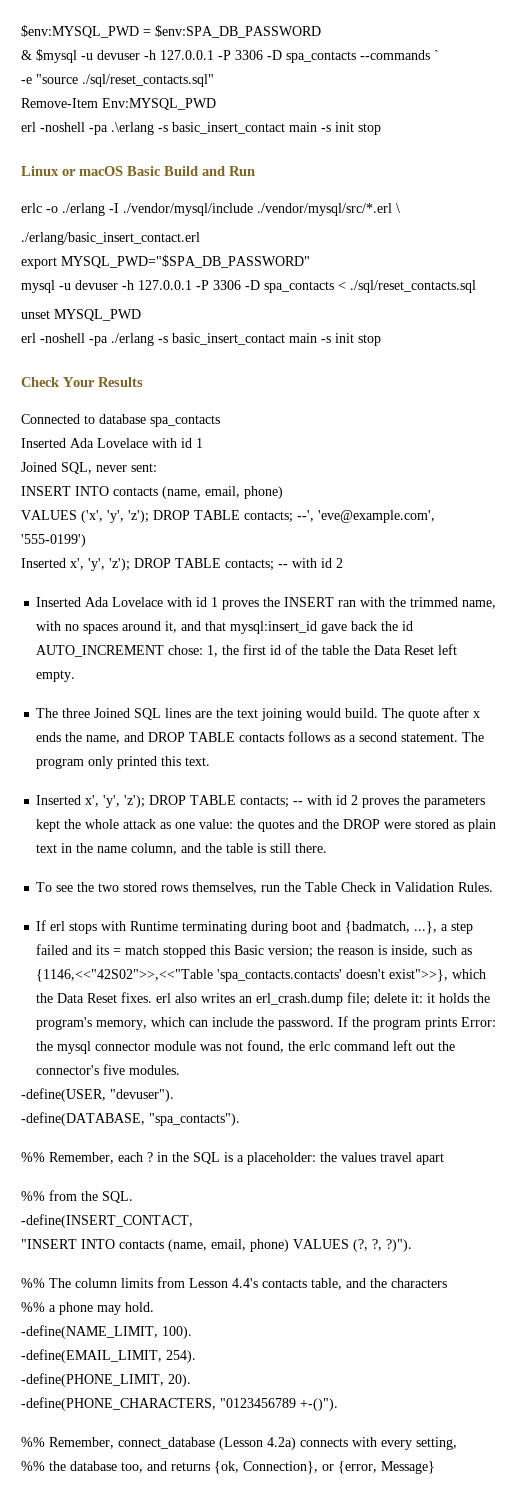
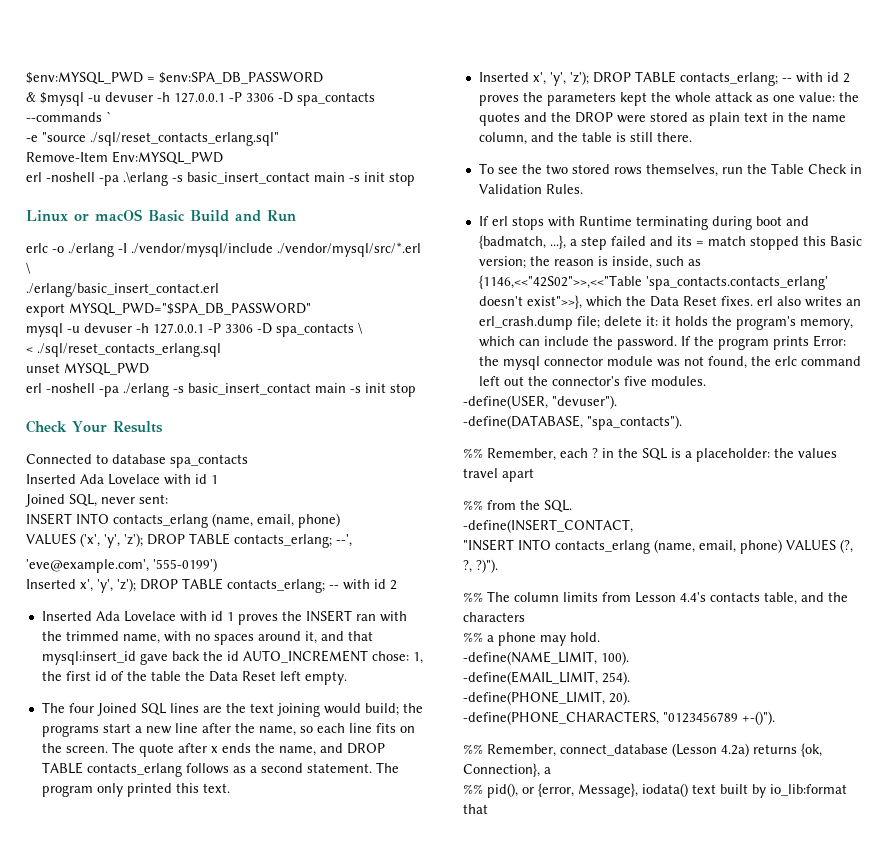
[82,74,214,87] ./sql/reset_contacts.sql" -> [90,132,279,146] ./sql/reset_contacts_erlang.sql"
[338,280,476,293] < ./sql/reset_contacts.sql -> [358,322,363,334] [26,343,221,357] \ // < ./sql/reset_contacts_erlang.sql
[113,487,158,496] contacts -> [113,514,208,528] contacts_erlang
[244,511,293,523] contacts; -> [234,534,332,548] contacts_erlang;
(314, 516) none -> (352, 540) //
[225,559,274,571] contacts; -> [227,579,325,593] contacts_erlang;
[62,708,91,718] three -> [68,703,94,713] four
[345,708,379,718] build. -> [364,703,423,716] [41,723,415,737] [41,743,108,753] build; the programs start a new line after the name, so each line fits on the screen.
[239,733,285,742] contacts -> [86,763,182,777] contacts_erlang
[240,796,290,808] contacts; -> [679,72,778,86] contacts_erlang;
[217,969,343,982] 'spa_contacts.contacts' -> [645,276,828,290] 'spa_contacts.contacts_erlang'
[119,1240,164,1249] contacts -> [555,540,650,554] contacts_erlang
[300,1437,457,1450] [21,1461,435,1474] connects with every setting, // %% the database too, and returns {ok, Connection}, or {error, Message} -> [753,743,822,757] [463,763,551,777] [463,783,847,798] [463,804,488,814] returns {ok, Connection}, a // %% pid(), or {error, Message}, iodata() text built by io_lib:format that

